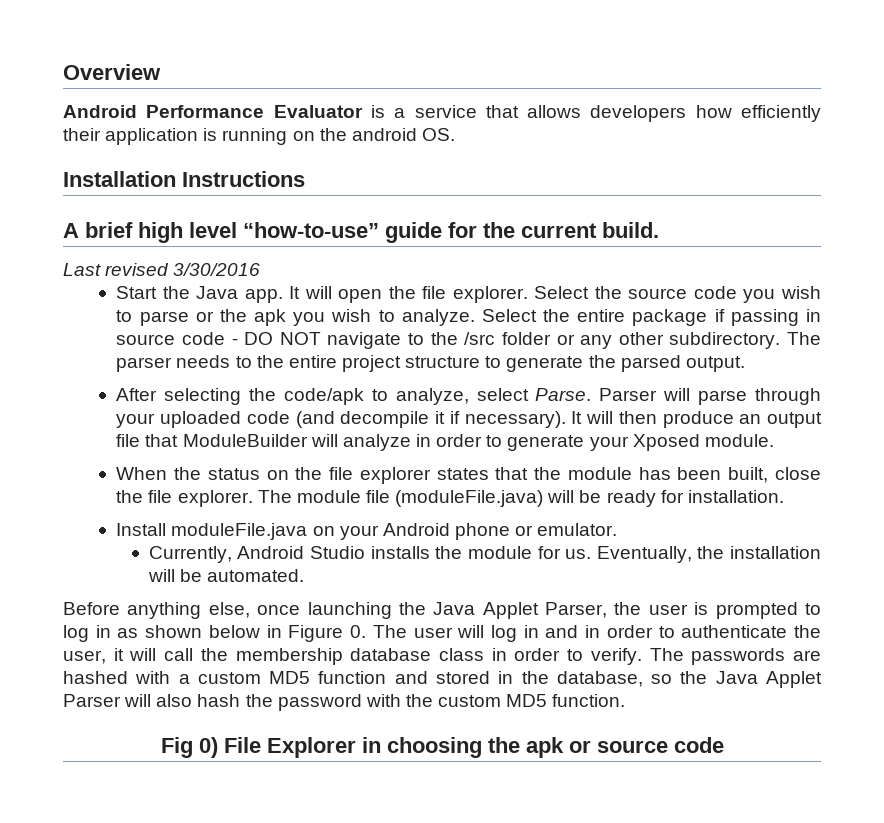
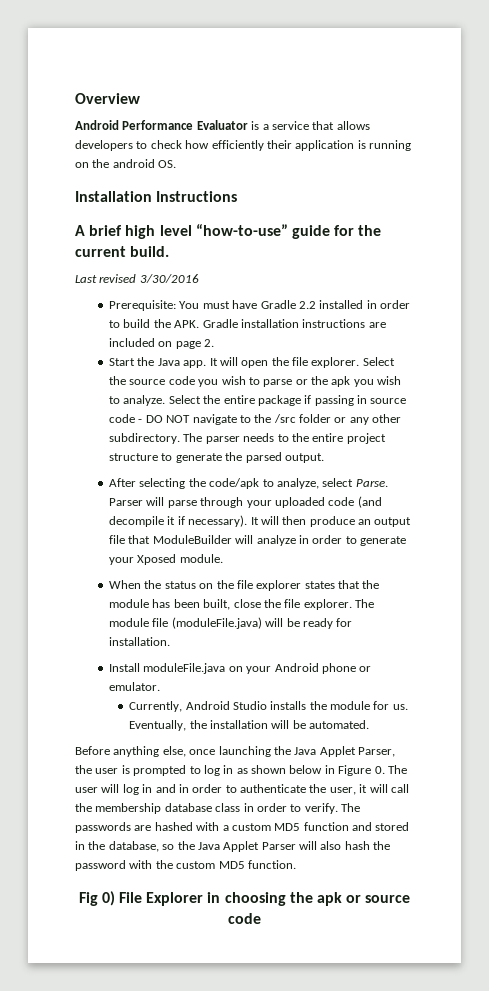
(687, 113) none -> [136,140,182,149] to check
(261, 269) none -> [108,300,410,311] [108,319,386,328] [108,338,215,349] // Prerequisite: You must have Gradle 2.2 installed in order to build the APK. Gradle installation instructions are included on page 2.

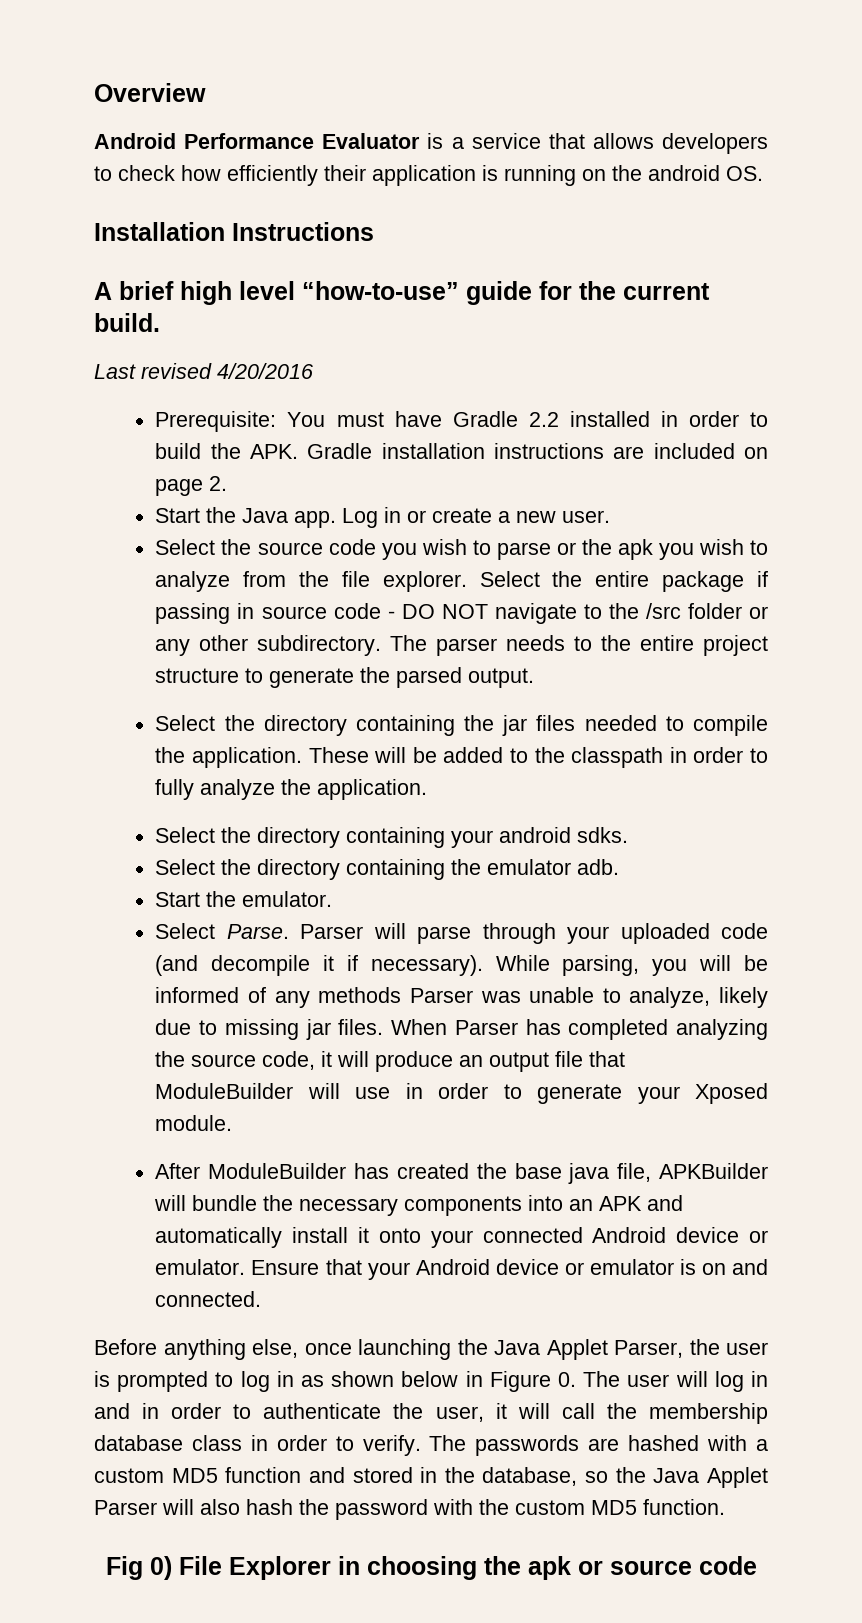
[139,274,199,283] 3/30/2016 -> [217,363,313,379] 4/20/2016
[209,357,360,368] It will open the file explorer. -> [342,507,611,528] Log in or create a new user. //
[123,395,166,406] analyze. -> [155,571,467,592] analyze from the file explorer.
[108,478,354,489] After selecting the code/apk to analyze, select -> [155,715,768,736] [155,747,769,768] [155,779,428,800] [155,827,629,848] [155,859,620,880] [155,891,333,907] [155,923,216,939] Select the directory containing the jar files needed to compile the application. These will be added to the classpath in order to fully analyze the application. // Select the directory containing your android sdks. // Select the directory containing the emulator adb. // Start the emulator. // Select
[250,516,307,525] It will then -> [495,955,769,976] [155,987,768,1008] [155,1019,768,1040] [155,1051,370,1070] While parsing, you will be informed of any methods Parser was unable to analyze, likely due to missing jar files. When Parser has completed analyzing the source code, it will
[256,535,296,546] analyze -> [355,1087,391,1099] use
[108,580,380,591] [108,599,374,610] [108,617,353,629] [108,637,170,646] [108,663,372,674] [108,682,160,691] [129,701,408,712] [129,720,370,731] When the status on the file explorer states that the module has been built, close the file explorer. The module file (moduleFile.java) will be ready for installation. // Install moduleFile.java on your Android phone or emulator. // Currently, Android Studio installs the module for us. Eventually, the installation will be automated. -> [155,1163,768,1184] [154,1195,684,1216] [155,1227,768,1248] [155,1259,768,1280] [155,1291,262,1307] After ModuleBuilder has created the base java file, APKBuilder will bundle the necessary components into an APK and automatically install it onto your connected Android device or emulator. Ensure that your Android device or emulator is on and connected.

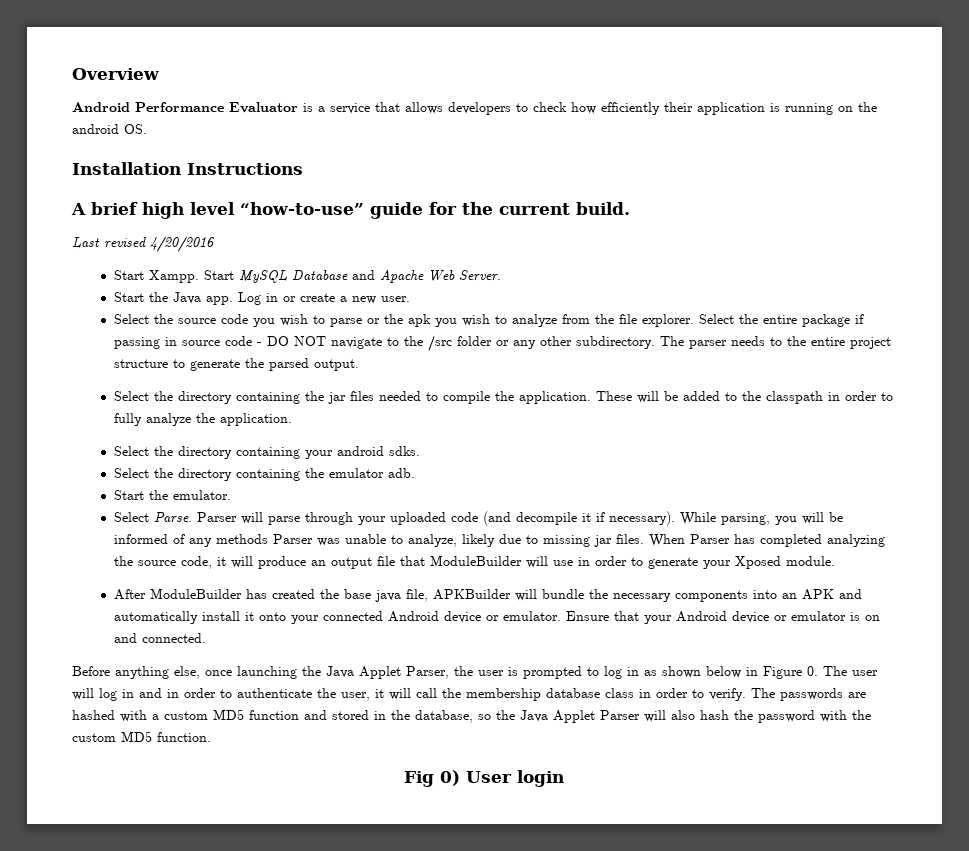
[155,411,768,432] [155,443,768,459] [155,476,228,496] Prerequisite: You must have Gradle 2.2 installed in order to build the APK. Gradle installation instructions are included on page 2. -> [113,270,501,283] Start Xampp. Start MySQL Database and Apache Web Server.
[178,1556,757,1580] File Explorer in choosing the apk or source code -> [465,770,564,787] User login

